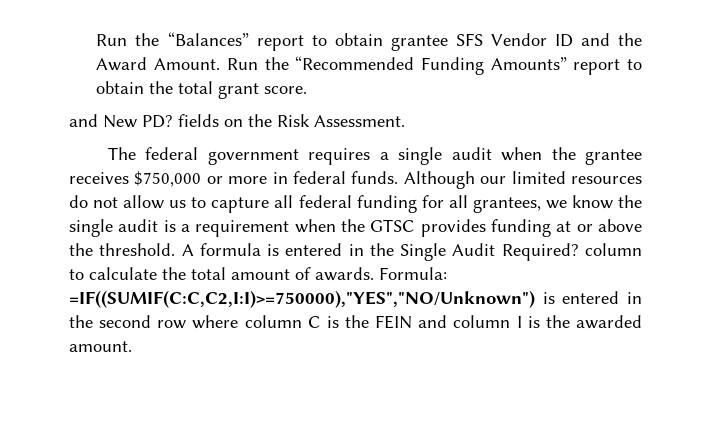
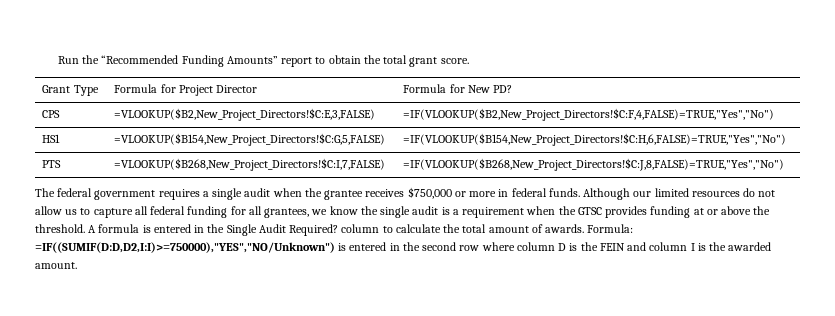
[96,32,642,51] [96,57,289,71] Run the “Balances” report to obtain grantee SFS Vendor ID and the Award Amount. Run the -> [57,55,100,64] Run the
[69,114,405,128] // and New PD? fields on the Risk Assessment. -> [42,85,99,96] [114,84,258,96] [403,84,513,93] [42,110,61,118] [114,108,376,121] [403,108,775,121] [42,134,61,143] [114,133,386,146] [403,133,787,146] [42,160,62,168] [114,158,386,171] [403,158,785,171] // Grant Type | Formula for Project Director | Formula for New PD? // CPS | =VLOOKUP($B2,New_Project_Directors!$C:E,3,FALSE) | =IF(VLOOKUP($B2,New_Project_Directors!$C:F,4,FALSE)=TRUE,"Yes","No") // HS1 | =VLOOKUP($B154,New_Project_Directors!$C:G,5,FALSE) | =IF(VLOOKUP($B154,New_Project_Directors!$C:H,6,FALSE)=TRUE,"Yes","No") // PTS | =VLOOKUP($B268,New_Project_Directors!$C:I,7,FALSE) | =IF(VLOOKUP($B268,New_Project_Directors!$C:J,8,FALSE)=TRUE,"Yes","No")
[69,290,535,308] =IF((SUMIF(C:C,C2,I:I)>=750000),"YES","NO/Unknown") -> [35,242,335,253] =IF((SUMIF(D:D,D2,I:I)>=750000),"YES","NO/Unknown")
[307,316,321,328] C -> [558,243,567,251] D

